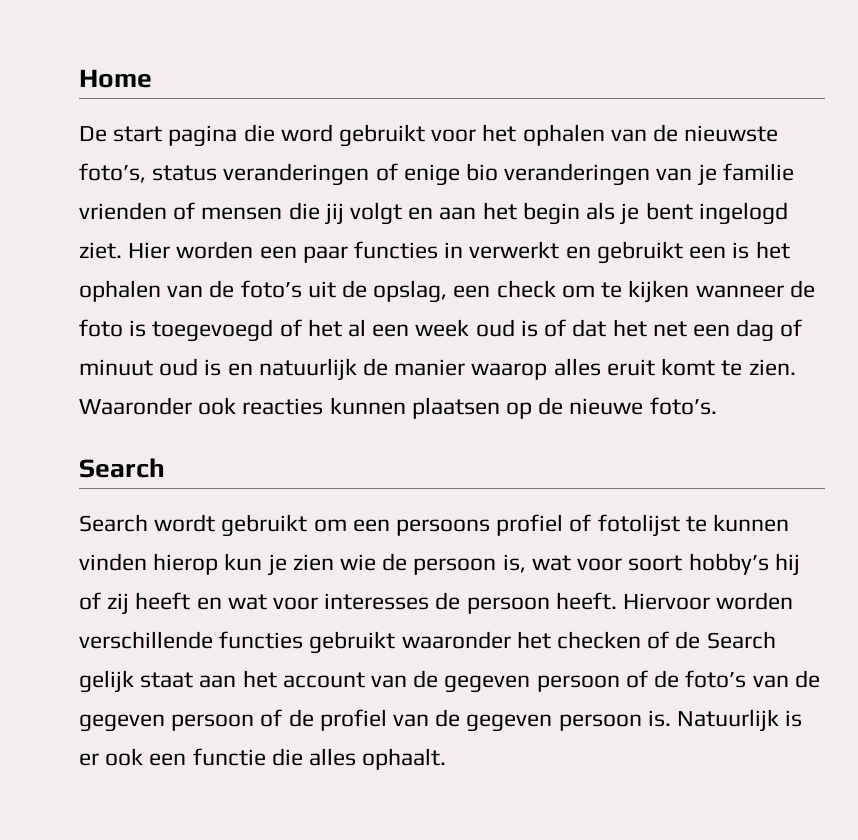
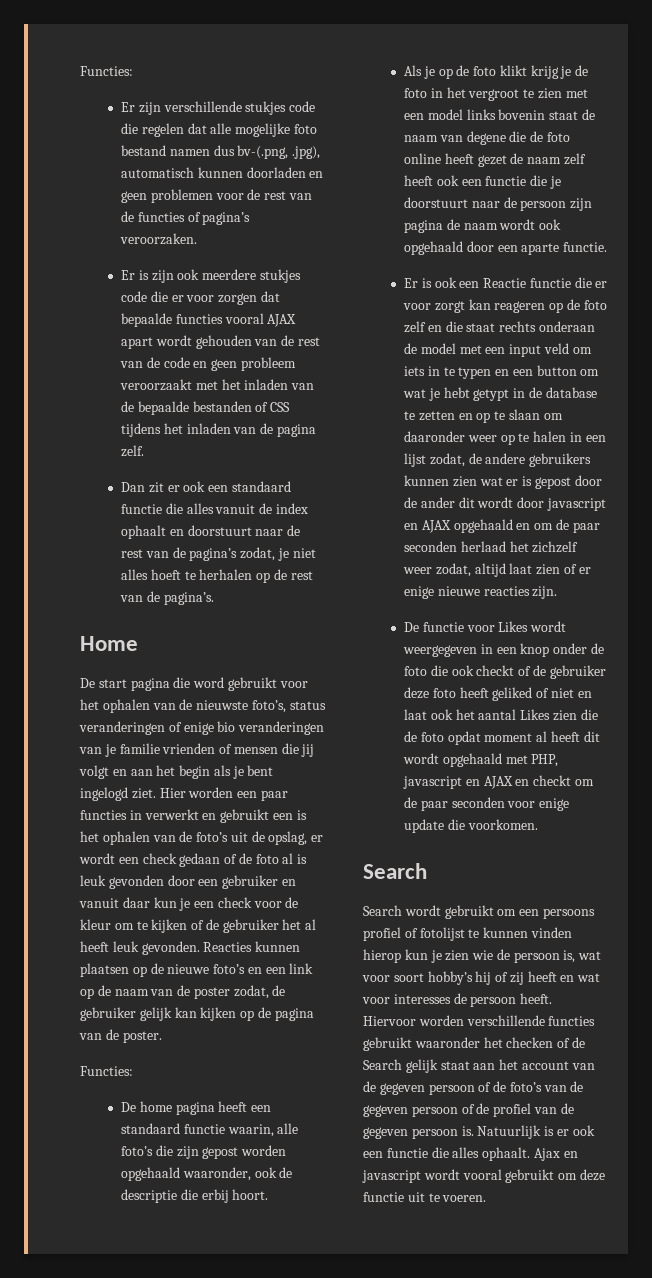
(79, 78) none -> [80,66,133,76] [120,101,316,115] [120,123,317,137] [120,145,321,159] [120,167,324,178] [120,189,312,203] [120,211,251,225] [119,233,197,245] [120,269,301,283] [120,291,280,305] [120,313,297,327] [120,335,320,349] [119,357,296,371] [119,379,315,391] [120,401,291,415] [120,423,316,437] [120,445,144,457] [120,481,291,493] [120,503,308,514] [120,525,301,539] [120,547,316,561] [120,569,313,583] [119,591,214,605] Functies: // Er zijn verschillende stukjes code die regelen dat alle mogelijke foto bestand namen dus bv-(.png, .jpg), automatisch kunnen doorladen en geen problemen voor de rest van de functies of pagina’s veroorzaken. // Er is zijn ook meerdere stukjes code die er voor zorgen dat bepaalde functies vooral AJAX apart wordt gehouden van de rest van de code en geen probleem veroorzaakt met het inladen van de bepaalde bestanden of CSS tijdens het inladen van de pagina zelf. // Dan zit er ook een standaard functie die alles vanuit de index ophaalt en doorstuurt naar de rest van de pagina’s zodat, je niet alles hoeft te herhalen op de rest van de pagina’s. //
[453,280,815,303] [79,319,803,342] [79,358,796,381] [79,397,324,415] een check om te kijken wanneer de foto is toegevoegd of het al een week oud is of dat het net een dag of minuut oud is en natuurlijk de manier waarop alles eruit komt te zien. Waaronder ook reacties -> [311,835,324,842] [79,853,308,867] [80,875,296,889] [79,897,299,911] [80,919,317,933] [80,941,253,955] er wordt een check gedaan of de foto al is leuk gevonden door een gebruiker en vanuit daar kun je een check voor de kleur om te kijken of de gebruiker het al heeft leuk gevonden. Reacties
[649,397,717,415] foto’s. -> [213,963,314,974] [80,985,286,999] [80,1007,314,1021] [79,1029,162,1043] [80,1066,133,1076] [120,1101,272,1115] [120,1123,299,1137] [120,1145,287,1159] [120,1167,293,1181] [120,1189,269,1203] [403,65,589,79] [403,87,588,101] [403,109,595,120] [403,131,570,145] [403,153,586,167] [403,175,561,189] [403,197,593,211] [403,219,562,233] [403,241,608,255] [403,277,608,288] [402,299,607,313] [403,321,595,333] [403,343,592,357] [403,365,600,379] [402,387,597,401] [403,409,563,423] [403,431,606,445] [403,453,592,467] [403,475,602,489] [403,497,606,511] [403,519,600,533] [403,541,579,553] [402,563,591,577] [403,586,558,599] [403,621,567,632] [402,643,604,657] [403,665,606,679] [403,687,592,701] [403,709,598,721] [403,731,600,745] [402,753,559,767] [402,775,594,789] [403,797,570,811] [403,819,538,833] foto’s en een link op de naam van de poster zodat, de gebruiker gelijk kan kijken op de pagina van de poster. // Functies: // De home pagina heeft een standaard functie waarin, alle foto’s die zijn gepost worden opgehaald waaronder, ook de descriptie die erbij hoort. // Als je op de foto klikt krijg je de foto in het vergroot te zien met een model links bovenin staat de naam van degene die de foto online heeft gezet de naam zelf heeft ook een functie die je doorstuurt naar de persoon zijn pagina de naam wordt ook opgehaald door een aparte functie. // Er is ook een Reactie functie die er voor zorgt kan reageren op de foto zelf en die staat rechts onderaan de model met een input veld om iets in te typen en een button om wat je hebt getypt in de database te zetten en op te slaan om daaronder weer op te halen in een lijst zodat, de andere gebruikers kunnen zien wat er is gepost door de ander dit wordt door javascript en AJAX opgehaald en om de paar seconden herlaad het zichzelf weer zodat, altijd laat zien of er enige nieuwe reacties zijn. // De functie voor Likes wordt weergegeven in een knop onder de foto die ook checkt of de gebruiker deze foto heeft geliked of niet en laat ook het aantal Likes zien die de foto opdat moment al heeft dit wordt opgehaald met PHP, javascript en AJAX en checkt om de paar seconden voor enige update die voorkomen.
(447, 759) none -> [533,1148,578,1161] [362,1169,605,1183] [363,1192,487,1202] Ajax en javascript wordt vooral gebruikt om deze functie uit te voeren.

